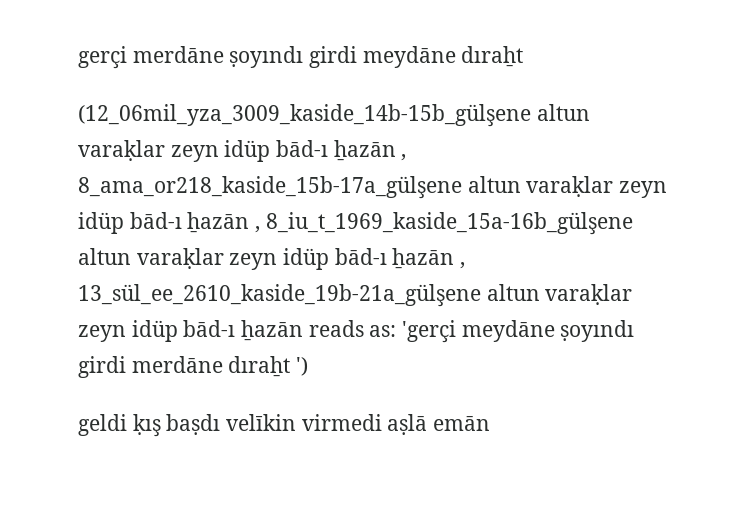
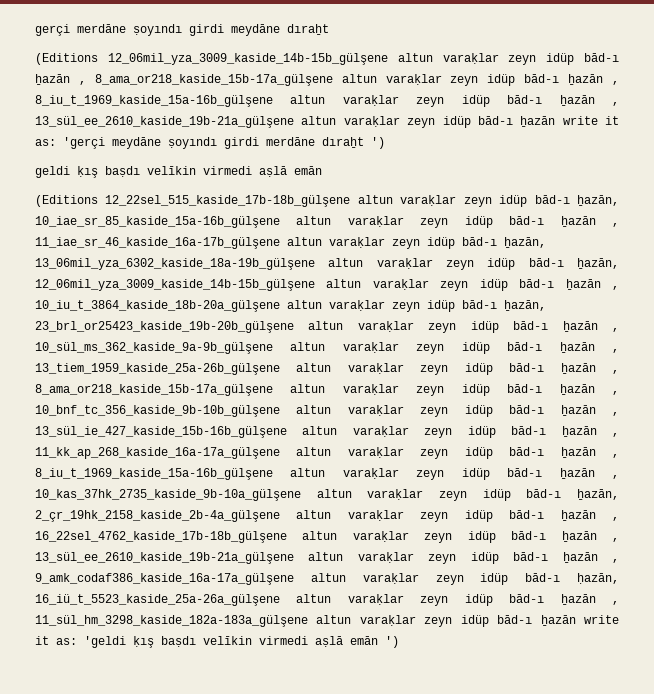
[78,104,531,127] (12_06mil_yza_3009_kaside_14b-15b_gülşene -> [35,53,388,65] (Editions 12_06mil_yza_3009_kaside_14b-15b_gülşene
[308,320,364,337] reads -> [562,116,619,125] write it
(491, 423) none -> [35,195,620,207] [35,216,620,228] [35,237,546,249] [35,258,619,270] [35,279,620,291] [35,300,546,312] [35,321,620,333] [35,342,620,354] [35,363,620,375] [35,384,620,396] [35,405,620,417] [35,426,620,438] [35,447,620,459] [35,468,620,480] [35,489,620,501] [35,510,620,522] [35,531,620,543] [35,552,620,564] [35,573,619,585] [35,594,620,606] [35,615,620,627] [35,636,399,648] // (Editions 12_22sel_515_kaside_17b-18b_gülşene altun varaḳlar zeyn idüp bād-ı ẖazān, 10_iae_sr_85_kaside_15a-16b_gülşene altun varaḳlar zeyn idüp bād-ı ẖazān , 11_iae_sr_46_kaside_16a-17b_gülşene altun varaḳlar zeyn idüp bād-ı ẖazān, 13_06mil_yza_6302_kaside_18a-19b_gülşene altun varaḳlar zeyn idüp bād-ı ẖazān, 12_06mil_yza_3009_kaside_14b-15b_gülşene altun varaḳlar zeyn idüp bād-ı ẖazān , 10_iu_t_3864_kaside_18b-20a_gülşene altun varaḳlar zeyn idüp bād-ı ẖazān, 23_brl_or25423_kaside_19b-20b_gülşene altun varaḳlar zeyn idüp bād-ı ẖazān , 10_sül_ms_362_kaside_9a-9b_gülşene altun varaḳlar zeyn idüp bād-ı ẖazān , 13_tiem_1959_kaside_25a-26b_gülşene altun varaḳlar zeyn idüp bād-ı ẖazān , 8_ama_or218_kaside_15b-17a_gülşene altun varaḳlar zeyn idüp bād-ı ẖazān , 10_bnf_tc_356_kaside_9b-10b_gülşene altun varaḳlar zeyn idüp bād-ı ẖazān , 13_sül_ie_427_kaside_15b-16b_gülşene altun varaḳlar zeyn idüp bād-ı ẖazān , 11_kk_ap_268_kaside_16a-17a_gülşene altun varaḳlar zeyn idüp bād-ı ẖazān , 8_iu_t_1969_kaside_15a-16b_gülşene altun varaḳlar zeyn idüp bād-ı ẖazān , 10_kas_37hk_2735_kaside_9b-10a_gülşene altun varaḳlar zeyn idüp bād-ı ẖazān, 2_çr_19hk_2158_kaside_2b-4a_gülşene altun varaḳlar zeyn idüp bād-ı ẖazān , 16_22sel_4762_kaside_17b-18b_gülşene altun varaḳlar zeyn idüp bād-ı ẖazān , 13_sül_ee_2610_kaside_19b-21a_gülşene altun varaḳlar zeyn idüp bād-ı ẖazān , 9_amk_codaf386_kaside_16a-17a_gülşene altun varaḳlar zeyn idüp bād-ı ḥazān, 16_iü_t_5523_kaside_25a-26a_gülşene altun varaḳlar zeyn idüp bād-ı ẖazān , 11_sül_hm_3298_kaside_182a-183a_gülşene altun varaḳlar zeyn idüp bād-ı ẖazān write it as: 'geldi ḳış baṣdı velīkin virmedi aṣlā emān ')

